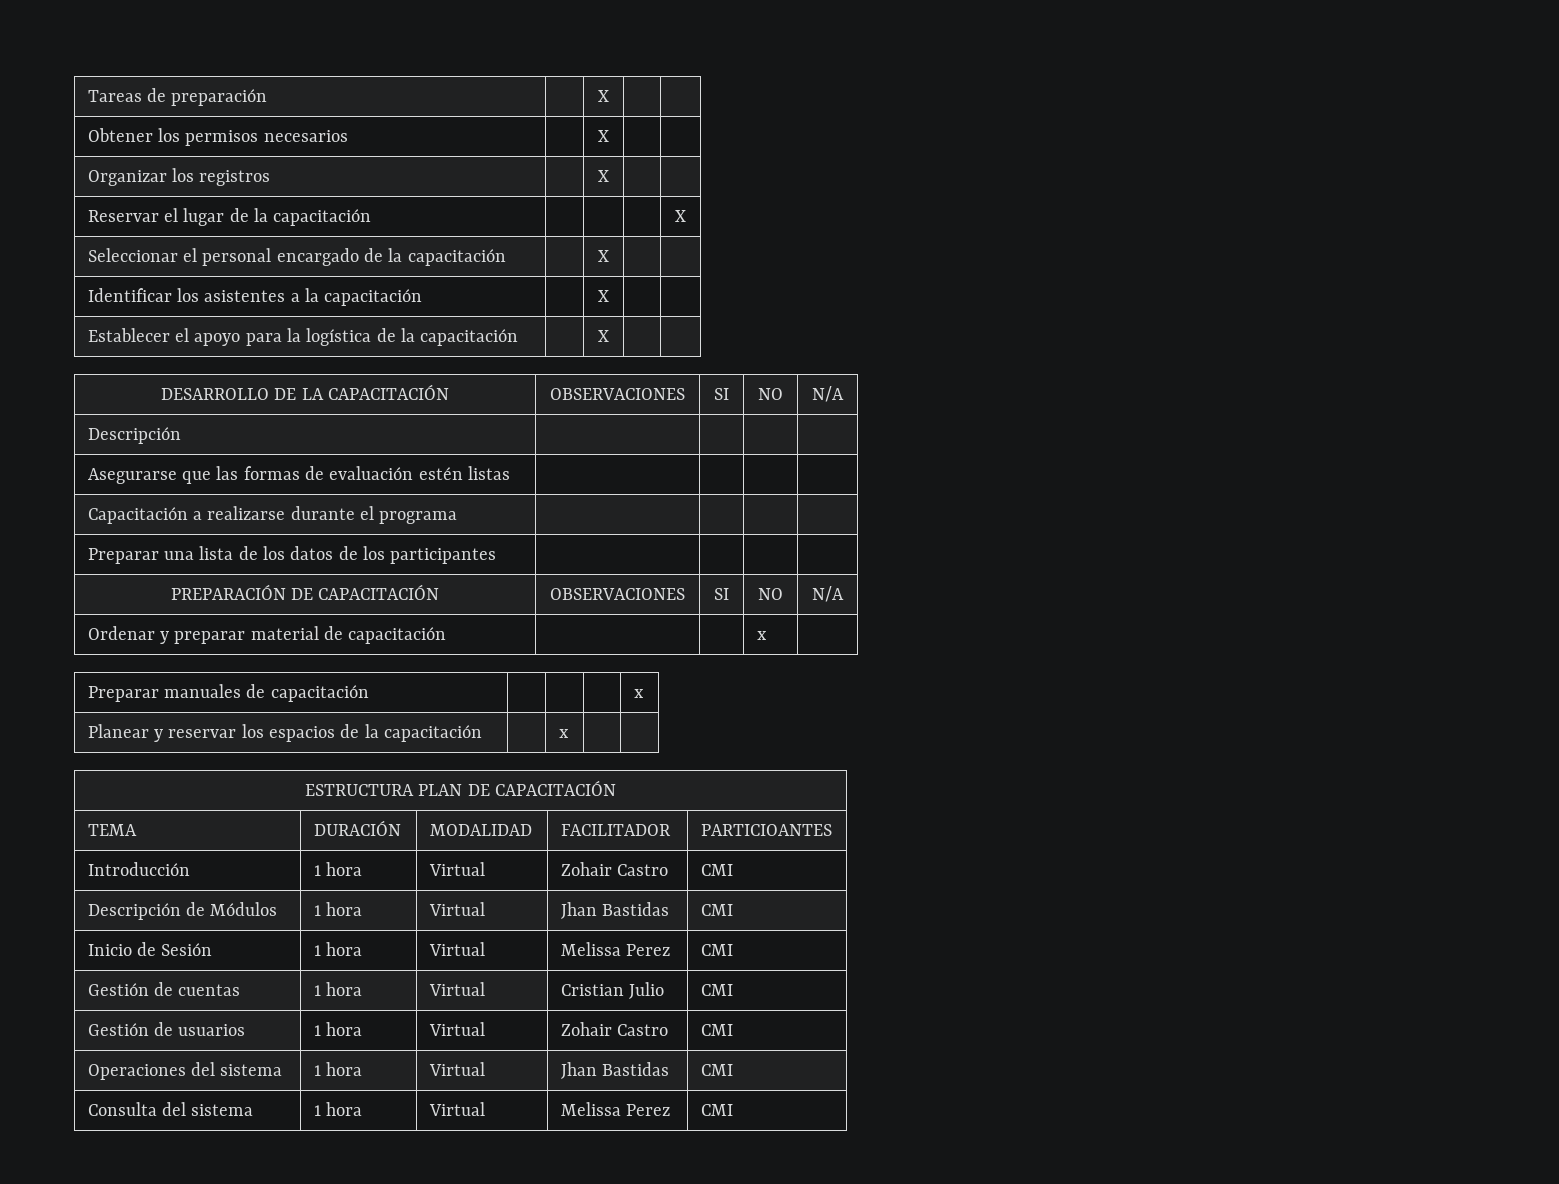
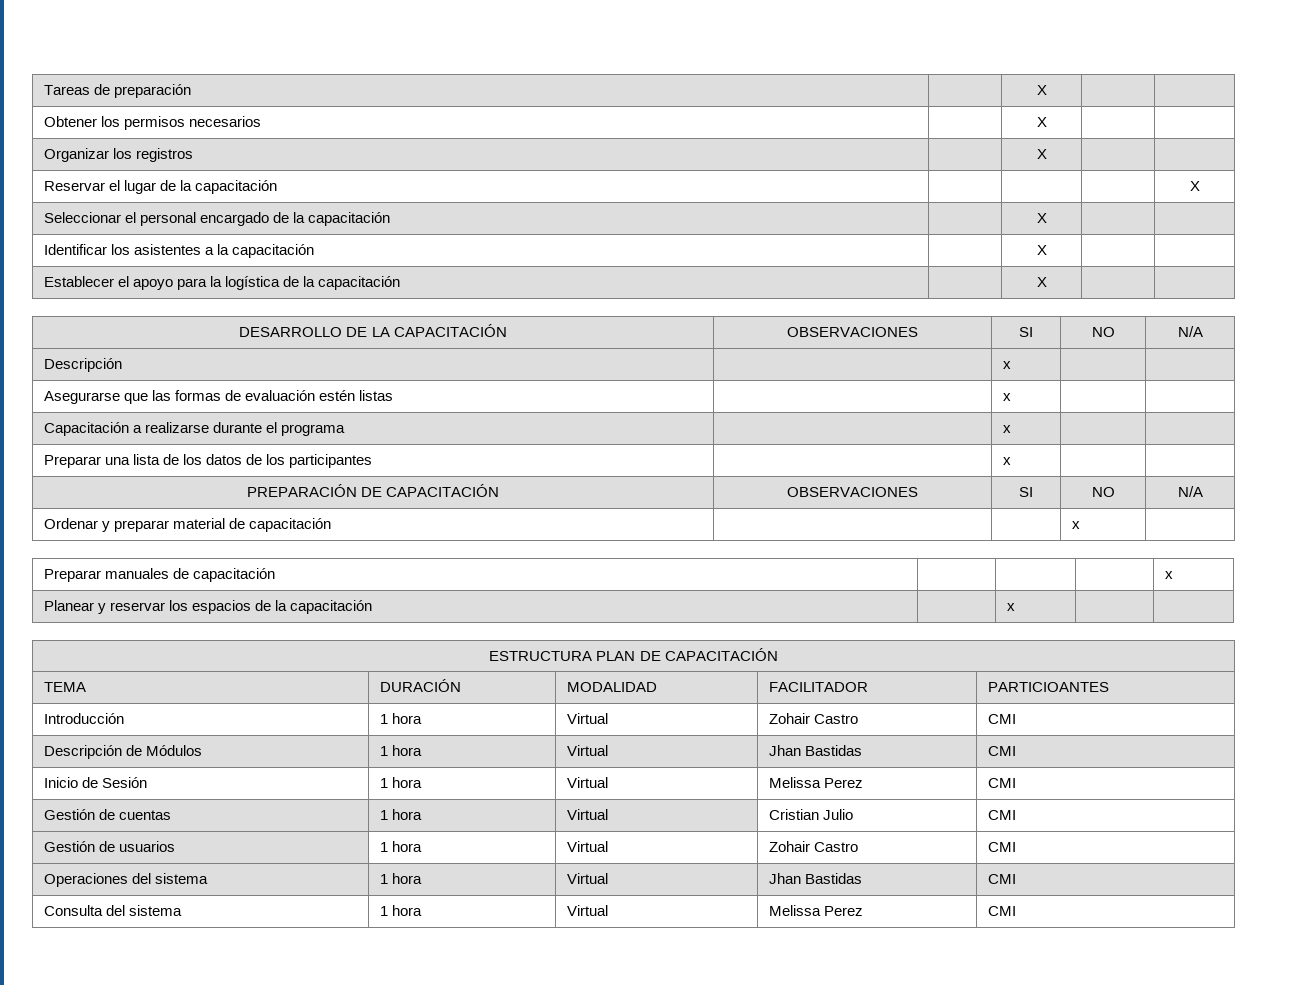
(181, 435) none -> [1002,361,1011,369] x
(510, 473) none -> [1002,393,1011,401] x
(458, 517) none -> [1002,425,1011,433] x
(497, 556) none -> [1002,457,1011,465] x

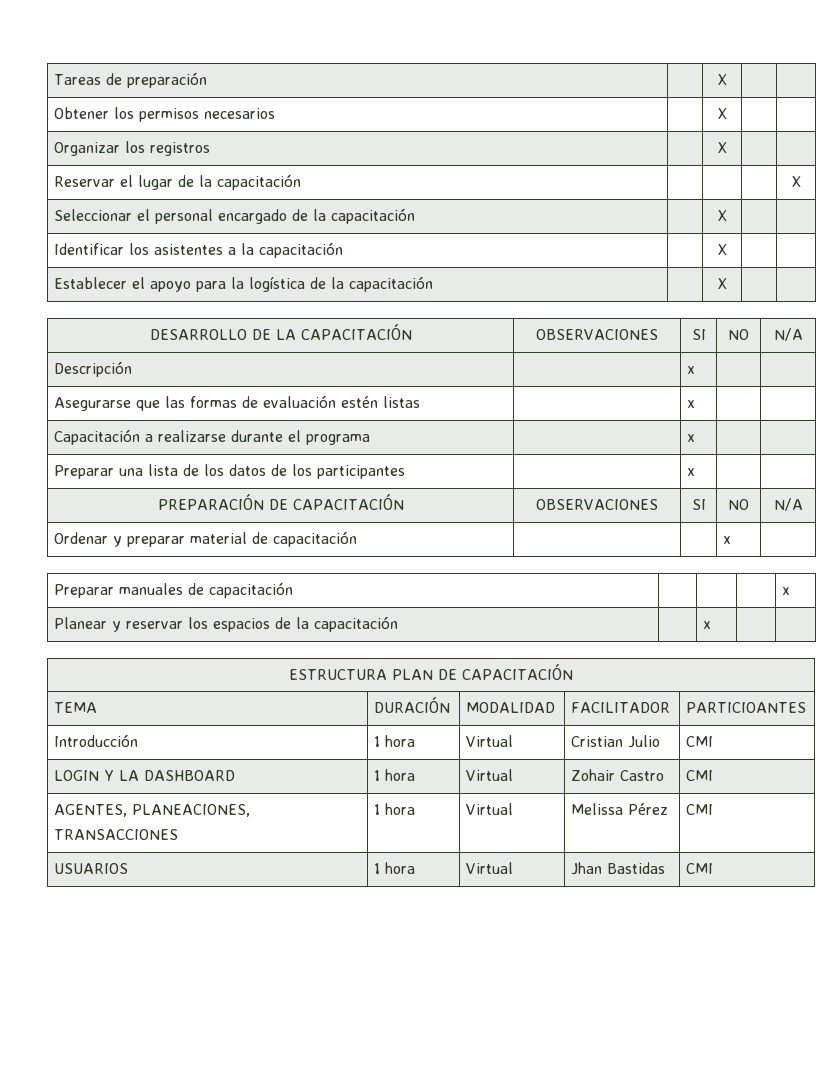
[768,713,858,724] [987,714,1016,724] [43,745,202,759] [379,745,422,756] [566,745,608,756] [768,745,862,756] [987,746,1016,756] [43,777,147,788] [379,777,422,788] [566,777,608,788] [768,777,863,788] [987,778,1016,788] [43,809,171,820] [379,809,422,820] [566,809,608,820] | Zohair Castro | CMI // Descripción de Módulos | 1 hora | Virtual | Jhan Bastidas | CMI // Inicio de Sesión | 1 hora | Virtual | Melissa Perez | CMI // Gestión de cuentas | 1 hora | Virtual -> (514, 741) none
[43,841,175,852] [379,841,422,852] [566,841,608,852] [768,841,858,852] [987,842,1016,852] [43,873,208,887] [379,873,422,884] [566,873,608,884] [768,873,862,884] [987,874,1016,884] [43,905,182,916] [379,905,422,916] [566,905,608,916] [768,905,863,916] [987,906,1016,916] Gestión de usuarios | 1 hora | Virtual | Zohair Castro | CMI // Operaciones del sistema | 1 hora | Virtual | Jhan Bastidas | CMI // Consulta del sistema | 1 hora | Virtual | Melissa Perez | CMI -> [54,770,236,781] [374,769,416,781] [466,769,514,781] [571,769,665,781] [686,770,714,781] [54,804,251,817] [54,829,179,840] [374,803,416,815] [466,803,514,815] [571,803,669,815] [686,804,714,815] [54,863,129,874] [374,862,416,874] [466,862,514,874] [571,862,666,875] [686,863,714,874] LOGIN Y LA DASHBOARD | 1 hora | Virtual | Zohair Castro | CMI // AGENTES, PLANEACIONES, TRANSACCIONES | 1 hora | Virtual | Melissa Pérez | CMI // USUARIOS | 1 hora | Virtual | Jhan Bastidas | CMI

